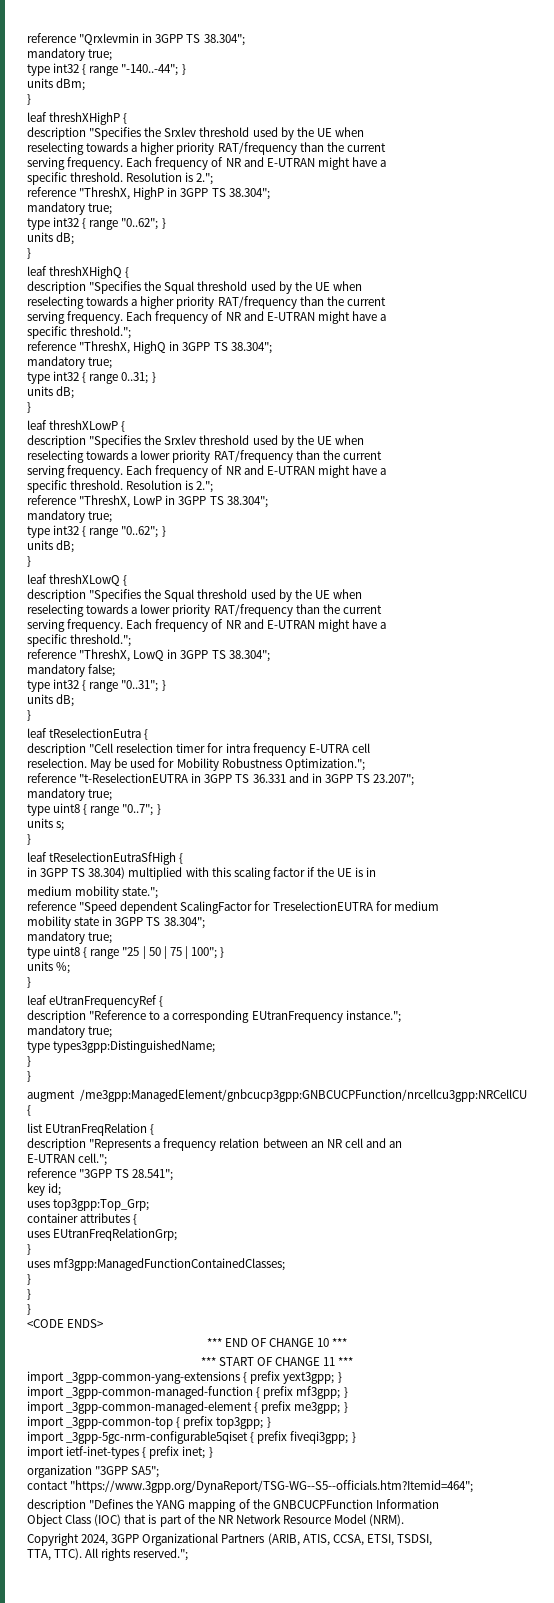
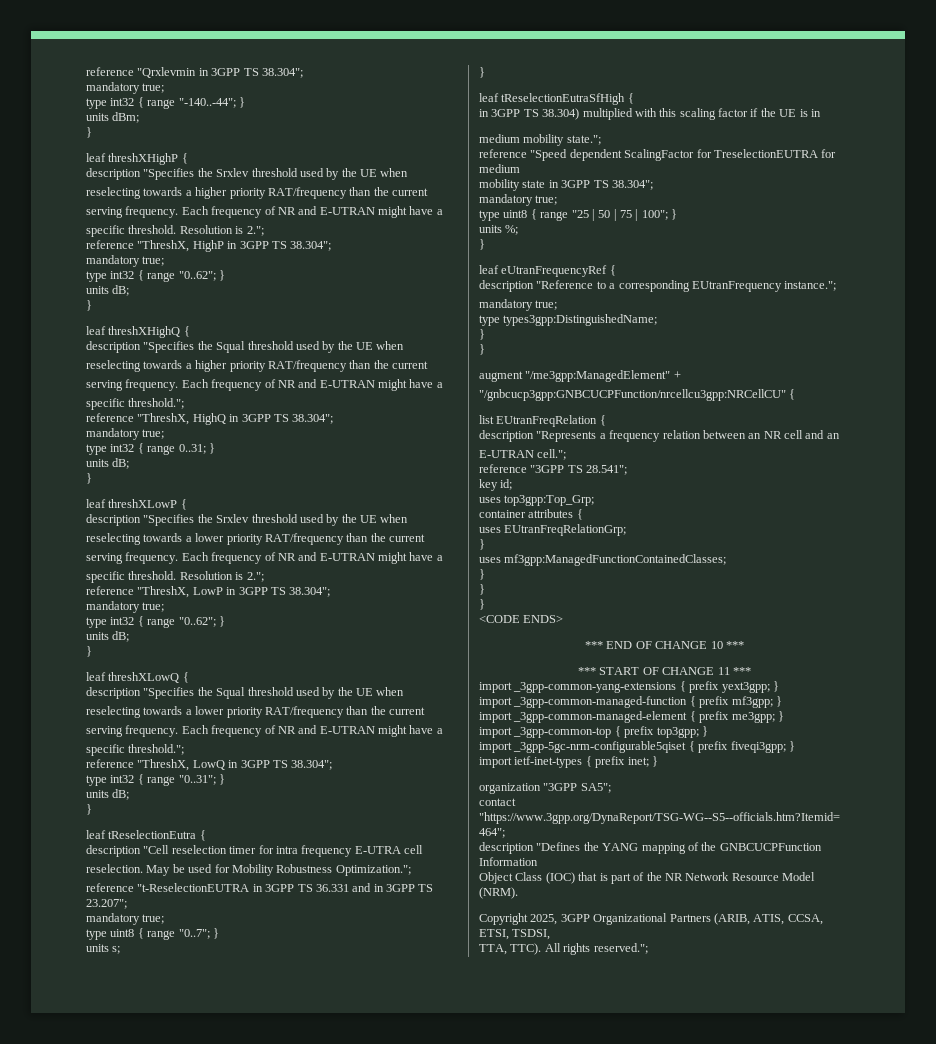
[27,664,116,677] // mandatory false; -> (333, 765) none
[79,1089,527,1102] /me3gpp:ManagedElement/gnbcucp3gpp:GNBCUCPFunction/nrcellcu3gpp:NRCellCU -> [525,370,681,382] [479,389,786,401] "/me3gpp:ManagedElement" + // "/gnbcucp3gpp:GNBCUCPFunction/nrcellcu3gpp:NRCellCU"
[81,1534,109,1546] 2024, -> [530,914,558,925] 2025,

